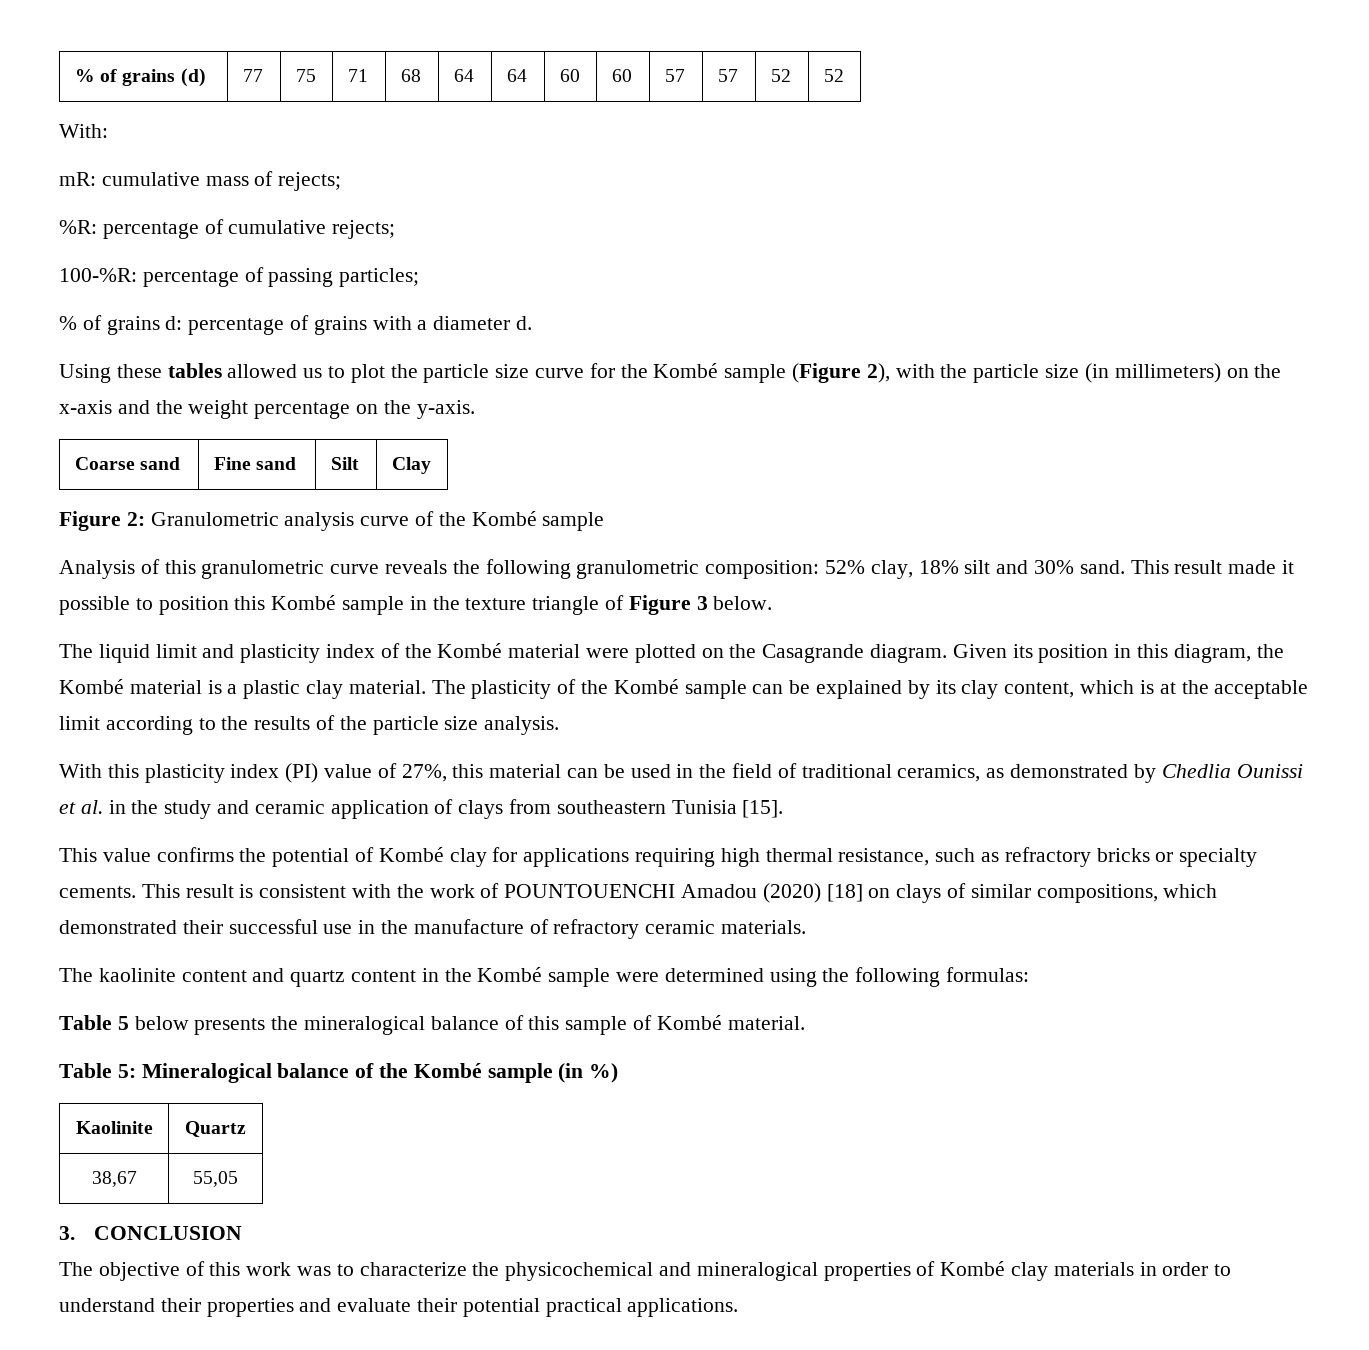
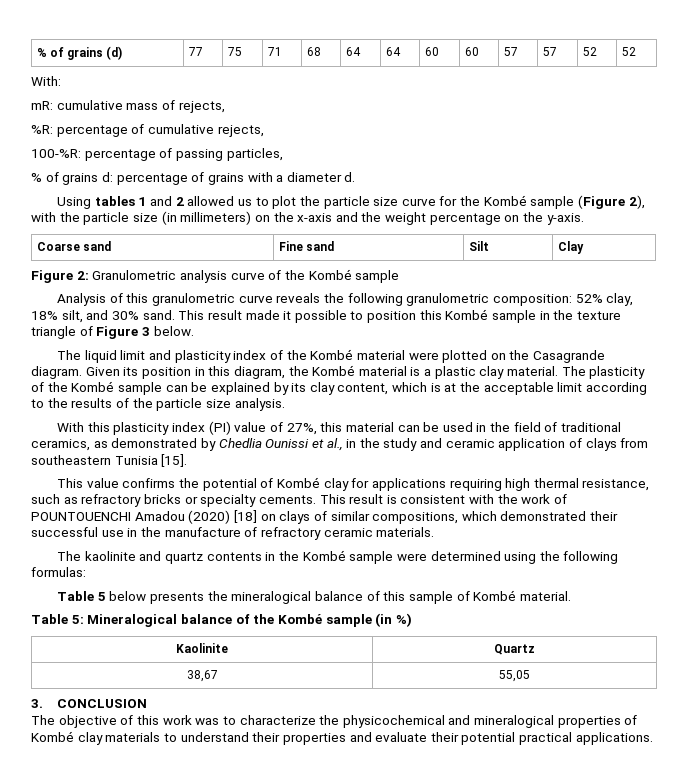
[278,172,342,191] rejects; -> [178,101,225,113] rejects,
[332,220,396,239] rejects; -> [217,125,264,137] rejects,
[339,268,420,287] particles; -> [226,148,283,161] particles,
[116,363,222,378] these tables -> [94,196,184,206] tables 1 and 2
[964,560,991,574] silt -> [61,310,83,323] silt,
[80,800,103,814] al. -> [326,438,343,451] al.,
[181,970,247,982] content -> (136, 556) none
[351,970,417,982] content -> [206,552,262,561] contents
[1139,1262,1209,1276] in order -> (161, 737) none

